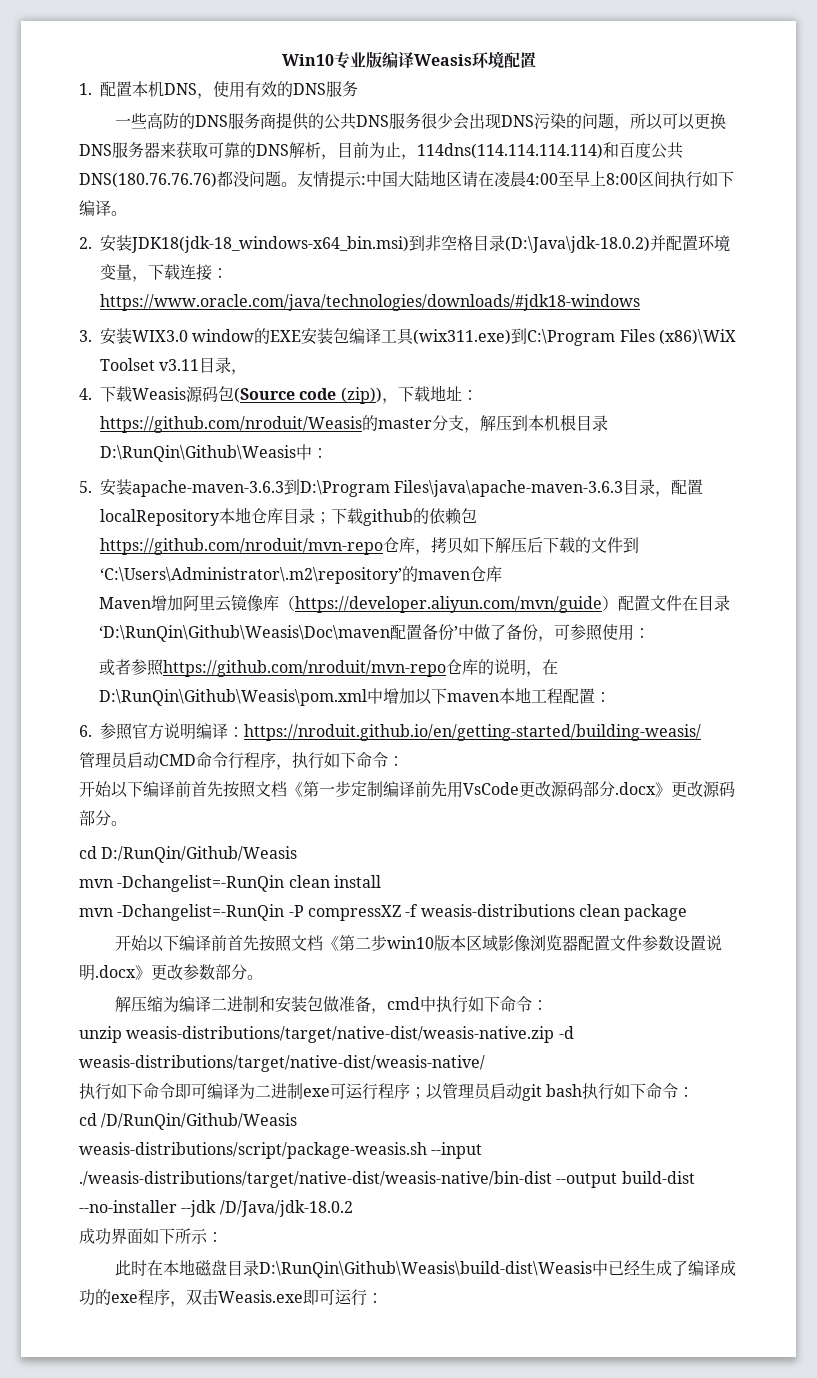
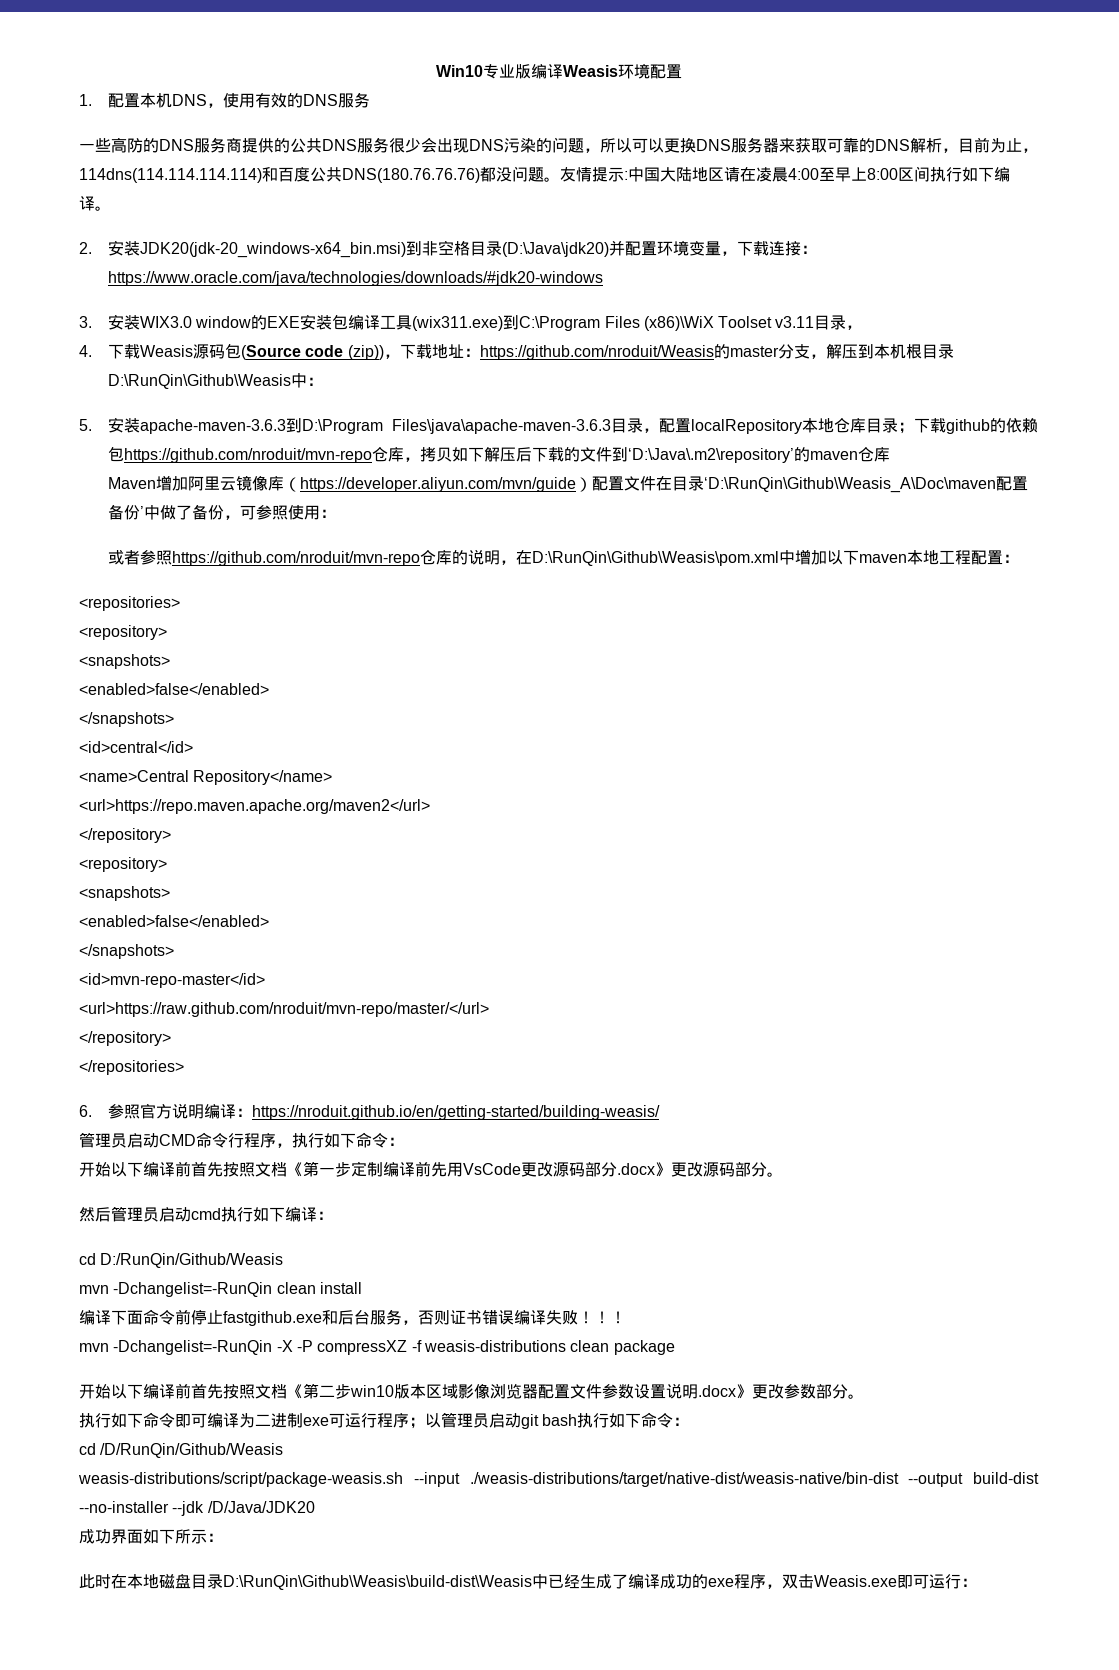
[131,236,409,253] JDK18(jdk-18_windows-x64_bin.msi) -> [139,242,406,258] JDK20(jdk-20_windows-x64_bin.msi)
[505,236,650,253] (D:\Java\jdk-18.0.2) -> [501,242,609,257] (D:\Java\jdk20)
[100,294,640,311] https://www.oracle.com/java/technologies/downloads/#jdk18-windows -> [107,271,603,286] https://www.oracle.com/java/technologies/downloads/#jdk20-windows
[100,567,402,584] ‘C:\Users\Administrator\.m2\repository’ -> [627,448,794,463] ‘D:\Java\.m2\repository’
[98,625,390,642] ‘D:\RunQin\Github\Weasis\Doc\maven -> [703,477,996,493] ‘D:\RunQin\Github\Weasis_A\Doc\maven
(611, 697) none -> [79,596,180,611] [79,625,167,640] [79,654,170,669] [79,683,269,695] [79,712,174,727] [79,741,193,753] [79,770,333,785] [79,799,430,814] [79,828,171,843] [79,857,167,872] [79,886,170,901] [79,915,269,927] [79,944,174,959] [79,973,265,988] [79,1002,489,1017] [79,1031,171,1046] [79,1060,184,1075] // <repositories> // <repository> // <snapshots> // <enabled>false</enabled> // </snapshots> // <id>central</id> // <name>Central Repository</name> // <url>https://repo.maven.apache.org/maven2</url> // </repository> // <repository> // <snapshots> // <enabled>false</enabled> // </snapshots> // <id>mvn-repo-master</id> // <url>https://raw.github.com/nroduit/mvn-repo/master/</url> // </repository> // </repositories>
(127, 823) none -> [79,1206,333,1222] // 然后管理员启动cmd执行如下编译：
[79,904,285,921] // mvn -Dchangelist=-RunQin -> [79,1309,626,1326] [79,1340,293,1355] // 编译下面命令前停止fastgithub.exe和后台服务，否则证书错误编译失败！！！ // mvn -Dchangelist=-RunQin -X
[115,996,549,1014] [79,1026,574,1043] [79,1055,485,1072] // 解压缩为编译二进制和安装包做准备，cmd中执行如下命令： // unzip weasis-distributions/target/native-dist/weasis-native.zip -d weasis-distributions/target/native-dist/weasis-native/ -> (864, 1396) none
[219,1200,353,1217] /D/Java/jdk-18.0.2 -> [207,1501,315,1513] /D/Java/JDK20

